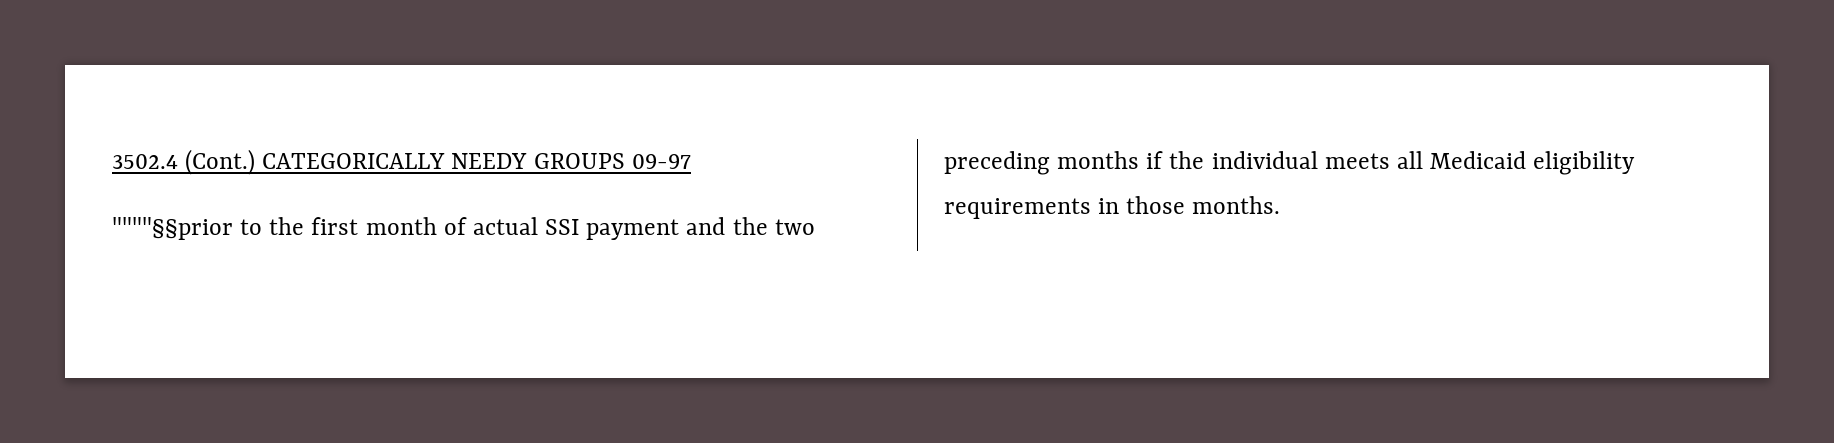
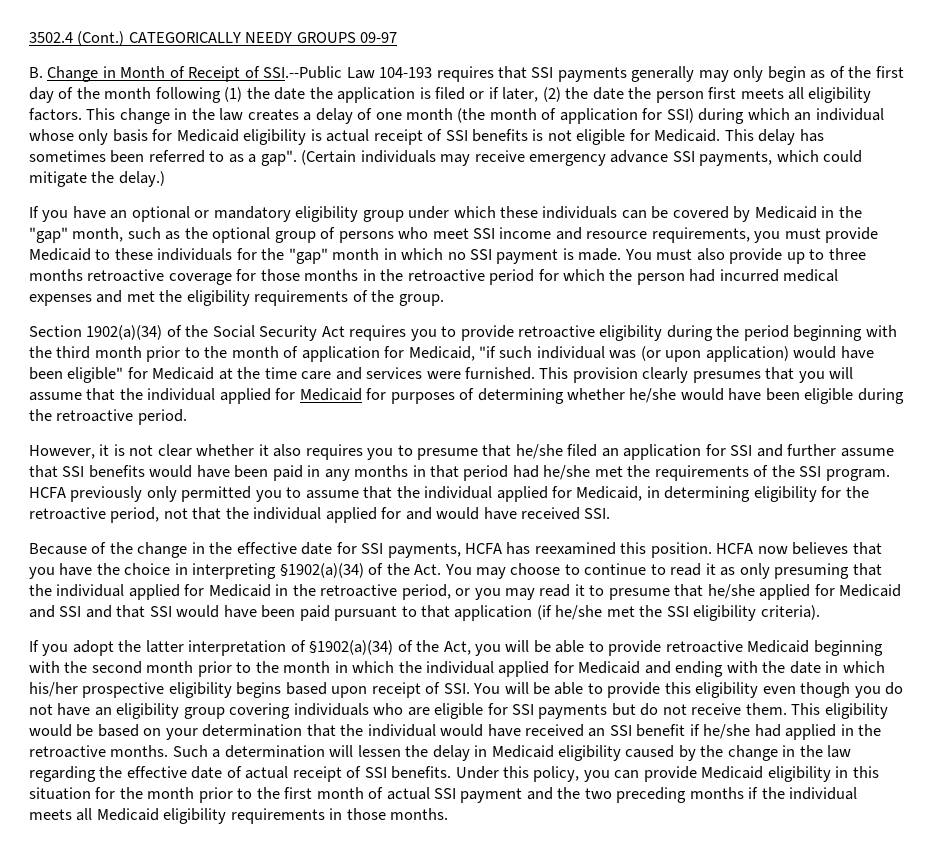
[112,217,233,240] """"§§prior -> [29,66,904,82] [29,87,872,103] [29,108,884,124] [29,129,824,145] [29,150,863,166] [29,171,165,187] [29,206,862,222] [29,227,879,243] [29,248,866,264] [29,269,839,285] [29,290,444,306] [29,325,897,341] [29,346,874,362] [29,367,854,383] [29,388,904,404] [29,409,187,425] [29,444,894,460] [29,465,890,481] [29,486,869,502] [29,507,611,523] [29,542,882,558] [29,563,882,579] [29,584,902,600] [29,605,820,621] [29,640,883,656] [29,661,885,677] [29,682,904,698] [29,703,888,719] [29,724,882,740] [29,745,852,761] [29,766,879,782] [29,787,233,803] B. Change in Month of Receipt of SSI.--Public Law 104-193 requires that SSI payments generally may only begin as of the first day of the month following (1) the date the application is filed or if later, (2) the date the person first meets all eligibility factors. This change in the law creates a delay of one month (the month of application for SSI) during which an individual whose only basis for Medicaid eligibility is actual receipt of SSI benefits is not eligible for Medicaid. This delay has sometimes been referred to as a gap". (Certain individuals may receive emergency advance SSI payments, which could mitigate the delay.) // If you have an optional or mandatory eligibility group under which these individuals can be covered by Medicaid in the "gap" month, such as the optional group of persons who meet SSI income and resource requirements, you must provide Medicaid to these individuals for the "gap" month in which no SSI payment is made. You must also provide up to three months retroactive coverage for those months in the retroactive period for which the person had incurred medical expenses and met the eligibility requirements of the group. // Section 1902(a)(34) of the Social Security Act requires you to provide retroactive eligibility during the period beginning with the third month prior to the month of application for Medicaid, "if such individual was (or upon application) would have been eligible" for Medicaid at the time care and services were furnished. This provision clearly presumes that you will assume that the individual applied for Medicaid for purposes of determining whether he/she would have been eligible during the retroactive period. // However, it is not clear whether it also requires you to presume that he/she filed an application for SSI and further assume that SSI benefits would have been paid in any months in that period had he/she met the requirements of the SSI program. HCFA previously only permitted you to assume that the individual applied for Medicaid, in determining eligibility for the retroactive period, not that the individual applied for and would have received SSI. // Because of the change in the effective date for SSI payments, HCFA has reexamined this position. HCFA now believes that you have the choice in interpreting §1902(a)(34) of the Act. You may choose to continue to read it as only presuming that the individual applied for Medicaid in the retroactive period, or you may read it to presume that he/she applied for Medicaid and SSI and that SSI would have been paid pursuant to that application (if he/she met the SSI eligibility criteria). // If you adopt the latter interpretation of §1902(a)(34) of the Act, you will be able to provide retroactive Medicaid beginning with the second month prior to the month in which the individual applied for Medicaid and ending with the date in which his/her prospective eligibility begins based upon receipt of SSI. You will be able to provide this eligibility even though you do not have an eligibility group covering individuals who are eligible for SSI payments but do not receive them. This eligibility would be based on your determination that the individual would have received an SSI benefit if he/she had applied in the retroactive months. Such a determination will lessen the delay in Medicaid eligibility caused by the change in the law regarding the effective date of actual receipt of SSI benefits. Under this policy, you can provide Medicaid eligibility in this situation for the month prior

